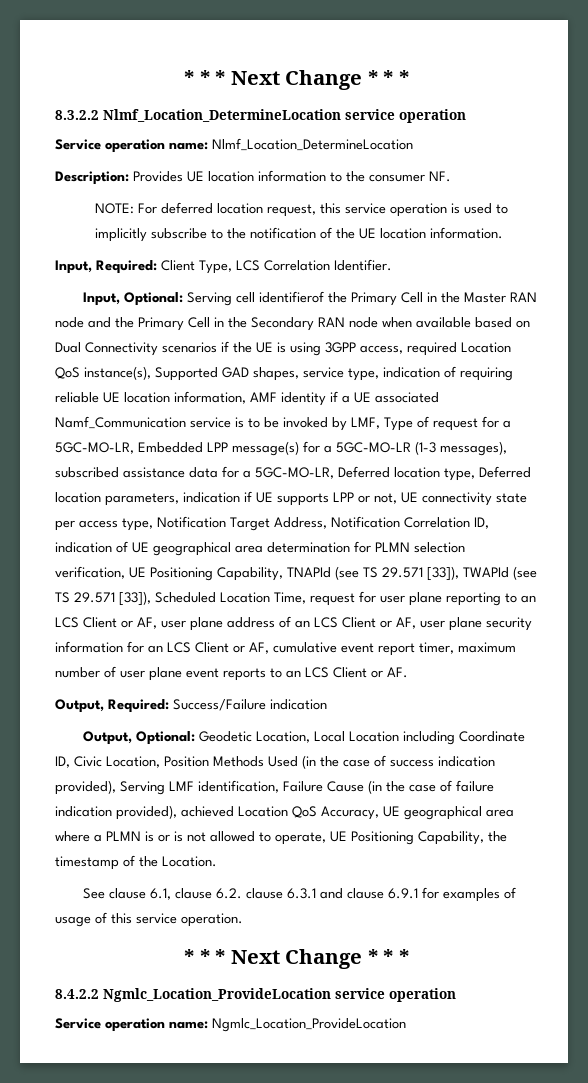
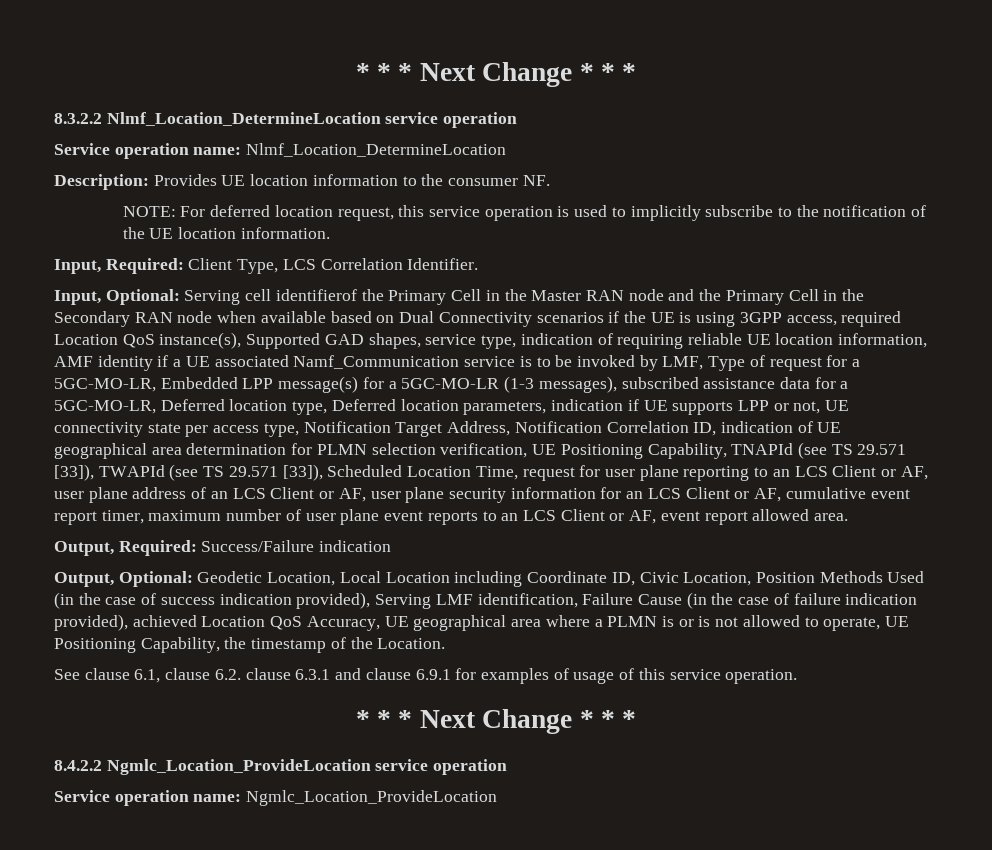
[387,667,408,678] AF. -> [629,509,849,525] AF, event report allowed area.

